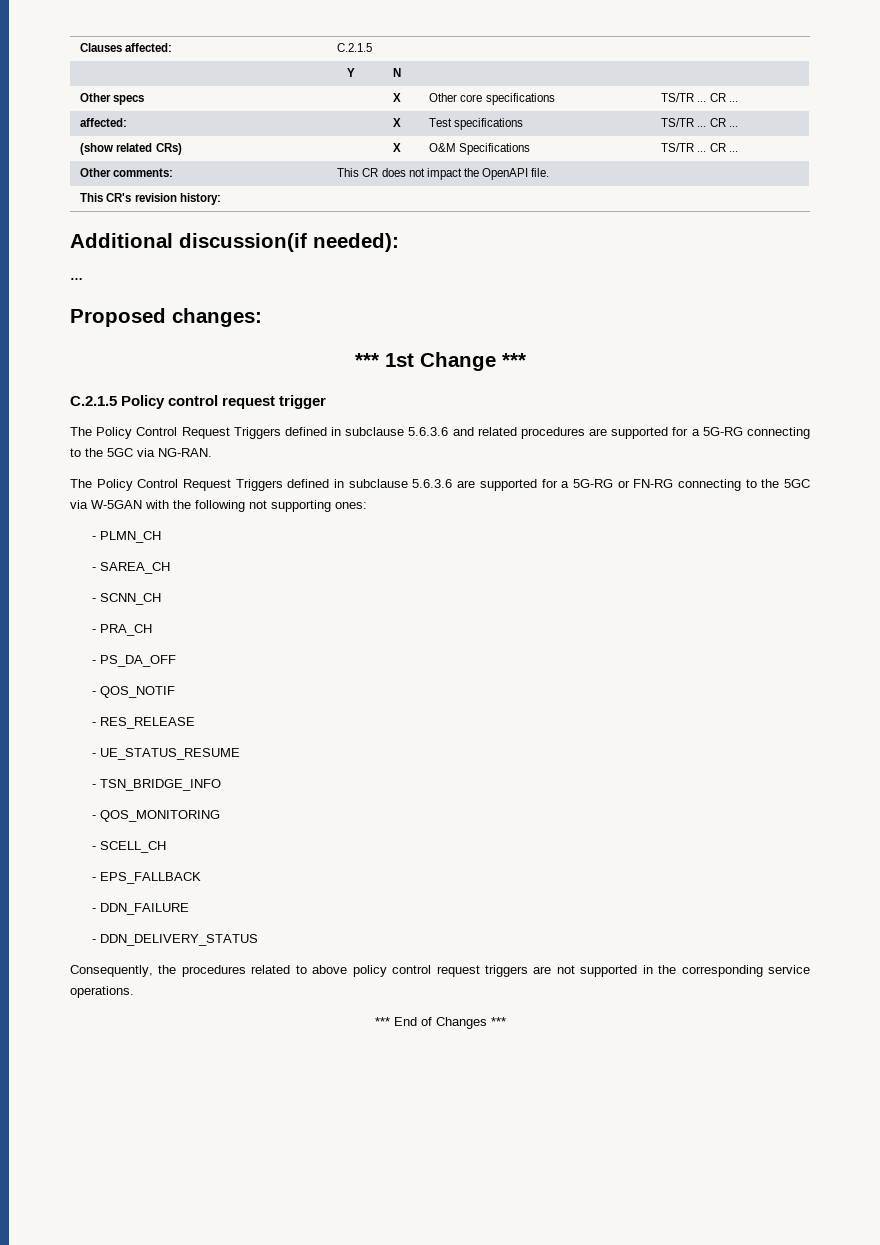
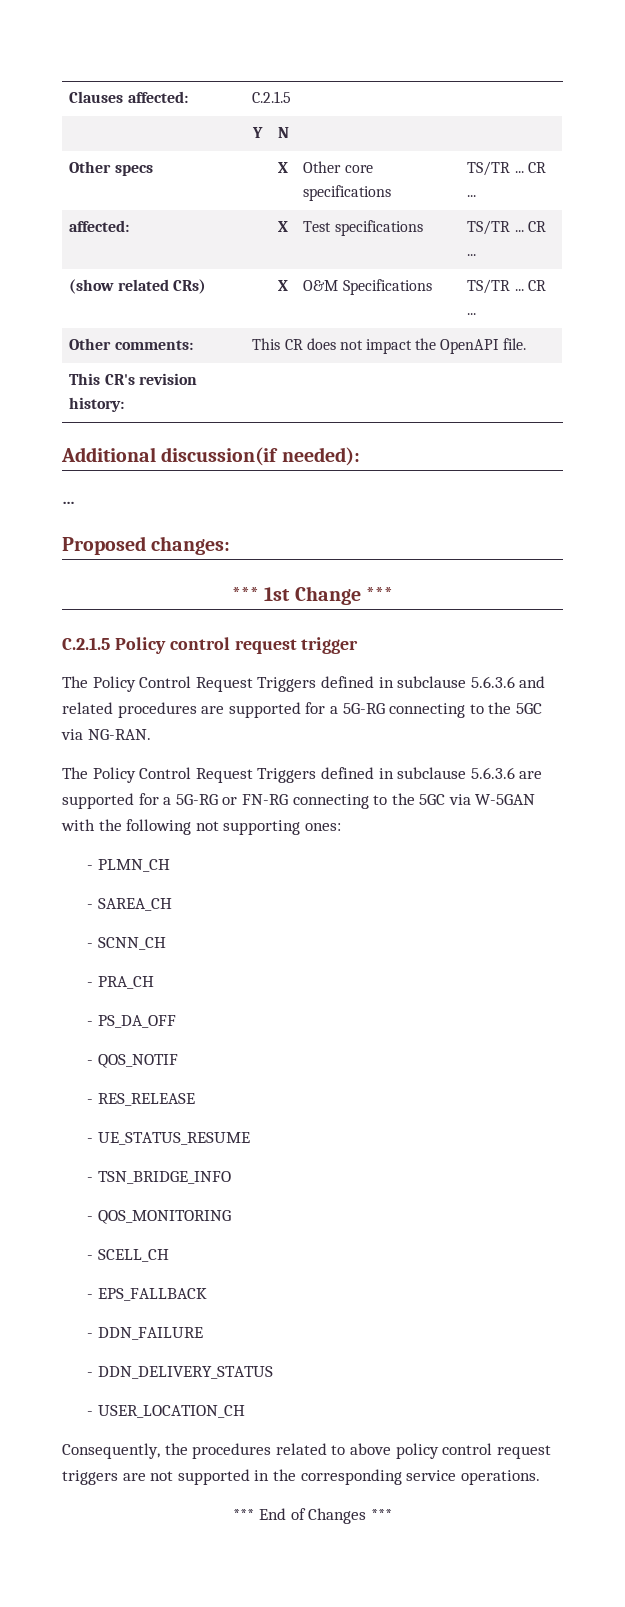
(259, 940) none -> [87,1405,245,1418] // - USER_LOCATION_CH

